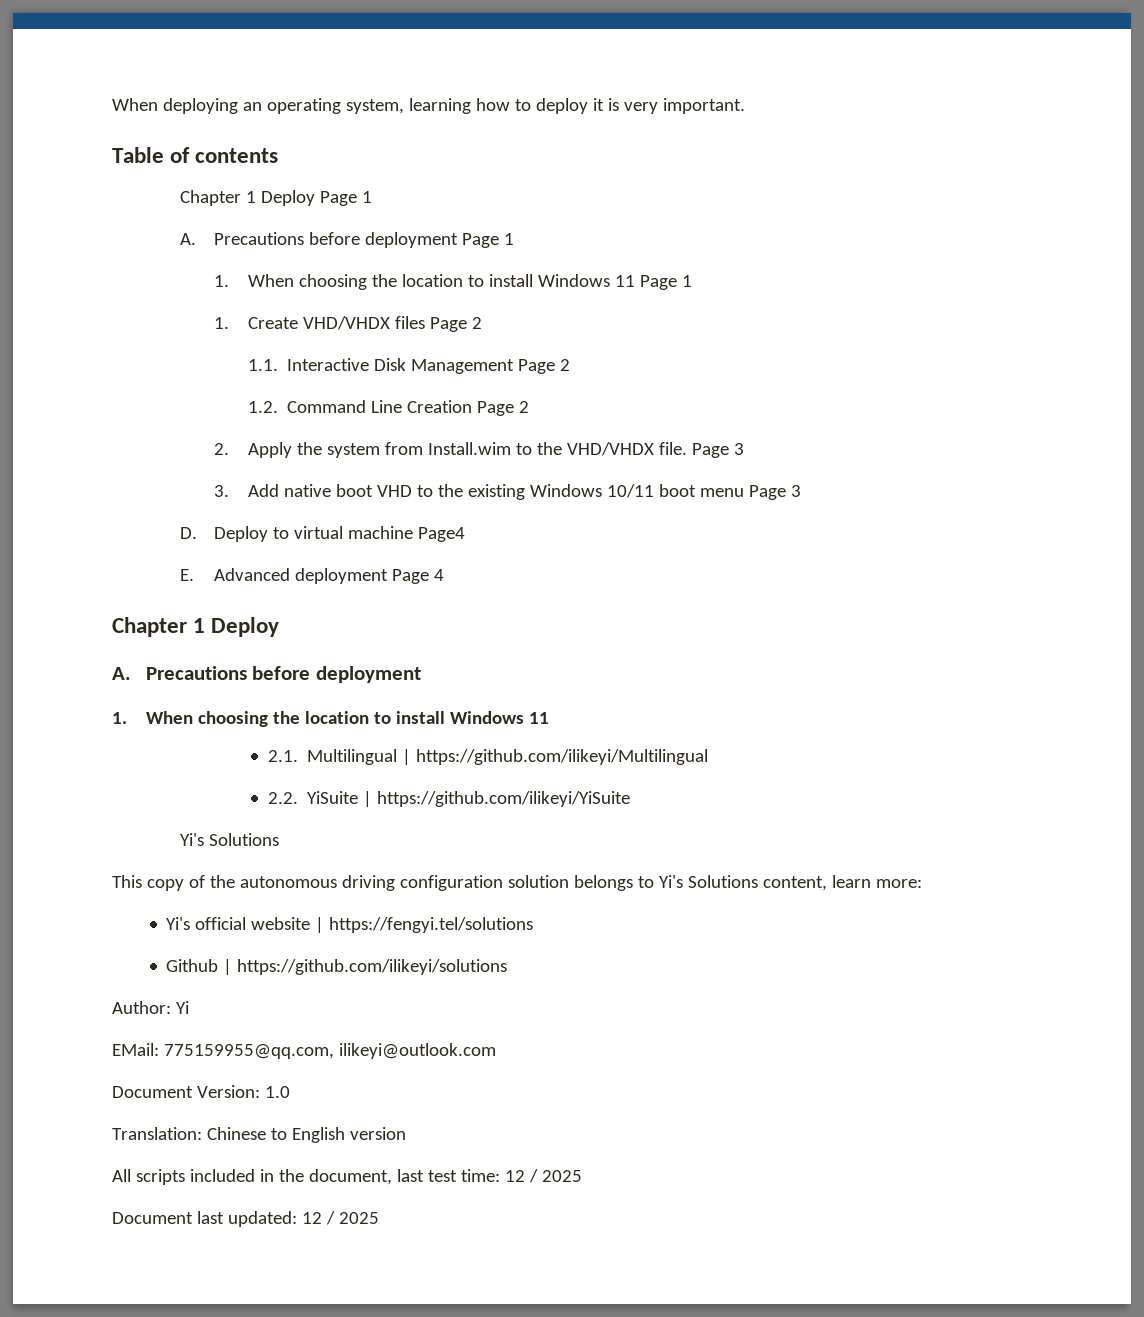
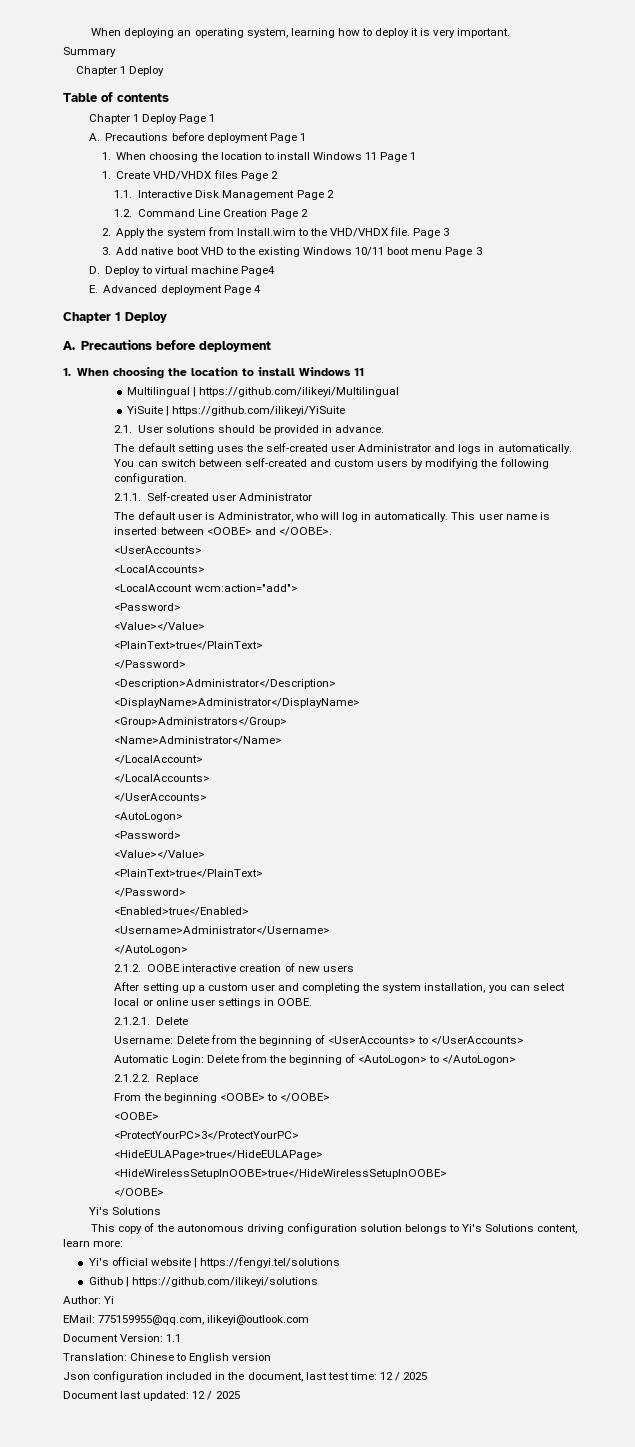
(745, 106) none -> [63,47,116,57] [75,66,165,76] // Summary // Chapter 1 Deploy
[268,750,299,762] 2.1. -> (364, 372) none
[268,792,299,804] 2.2. -> (400, 392) none
(631, 799) none -> [114,425,384,435] [114,443,572,454] [114,458,549,469] [114,473,188,484] [114,492,313,501] [114,511,550,522] [114,527,332,536] [114,546,203,554] [114,565,206,573] [114,584,298,592] [114,603,182,611] [114,622,206,631] [114,641,264,650] [114,660,187,669] [114,679,337,689] [114,698,361,708] [114,717,288,727] [114,736,283,745] [114,755,204,764] [114,774,211,783] [114,793,208,802] [114,812,184,822] [114,831,182,839] [114,850,206,859] [114,869,264,878] [114,888,187,897] [114,907,250,916] [114,926,331,935] [114,945,189,955] [114,963,354,972] [114,982,565,993] [114,998,313,1008] [114,1017,189,1025] [114,1035,525,1046] [114,1054,517,1065] [114,1074,199,1084] [114,1093,330,1103] [114,1112,160,1120] [114,1131,300,1140] [114,1150,324,1160] [114,1169,448,1179] [114,1188,165,1197] // 2.1. User solutions should be provided in advance. // The default setting uses the self-created user Administrator and logs in automatically. You can switch between self-created and custom users by modifying the following configuration. // 2.1.1. Self-created user Administrator // The default user is Administrator, who will log in automatically. This user name is inserted between <OOBE> and </OOBE>. // <UserAccounts> // <LocalAccounts> // <LocalAccount wcm:action="add"> // <Password> // <Value></Value> // <PlainText>true</PlainText> // </Password> // <Description>Administrator</Description> // <DisplayName>Administrator</DisplayName> // <Group>Administrators</Group> // <Name>Administrator</Name> // </LocalAccount> // </LocalAccounts> // </UserAccounts> // <AutoLogon> // <Password> // <Value></Value> // <PlainText>true</PlainText> // </Password> // <Enabled>true</Enabled> // <Username>Administrator</Username> // </AutoLogon> // 2.1.2. OOBE interactive creation of new users // After setting up a custom user and completing the system installation, you can select local or online user settings in OOBE. // 2.1.2.1. Delete // Username: Delete from the beginning of <UserAccounts> to </UserAccounts> // Automatic Login: Delete from the beginning of <AutoLogon> to </AutoLogon> // 2.1.2.2. Replace // From the beginning <OOBE> to </OOBE> // <OOBE> // <ProtectYourPC>3</ProtectYourPC> // <HideEULAPage>true</HideEULAPage> // <HideWirelessSetupInOOBE>true</HideWirelessSetupInOOBE> // </OOBE>
[264,1086,290,1098] 1.0 -> [166,1334,182,1342] 1.1
[112,1169,185,1185] All scripts -> [63,1371,164,1382] Json configuration

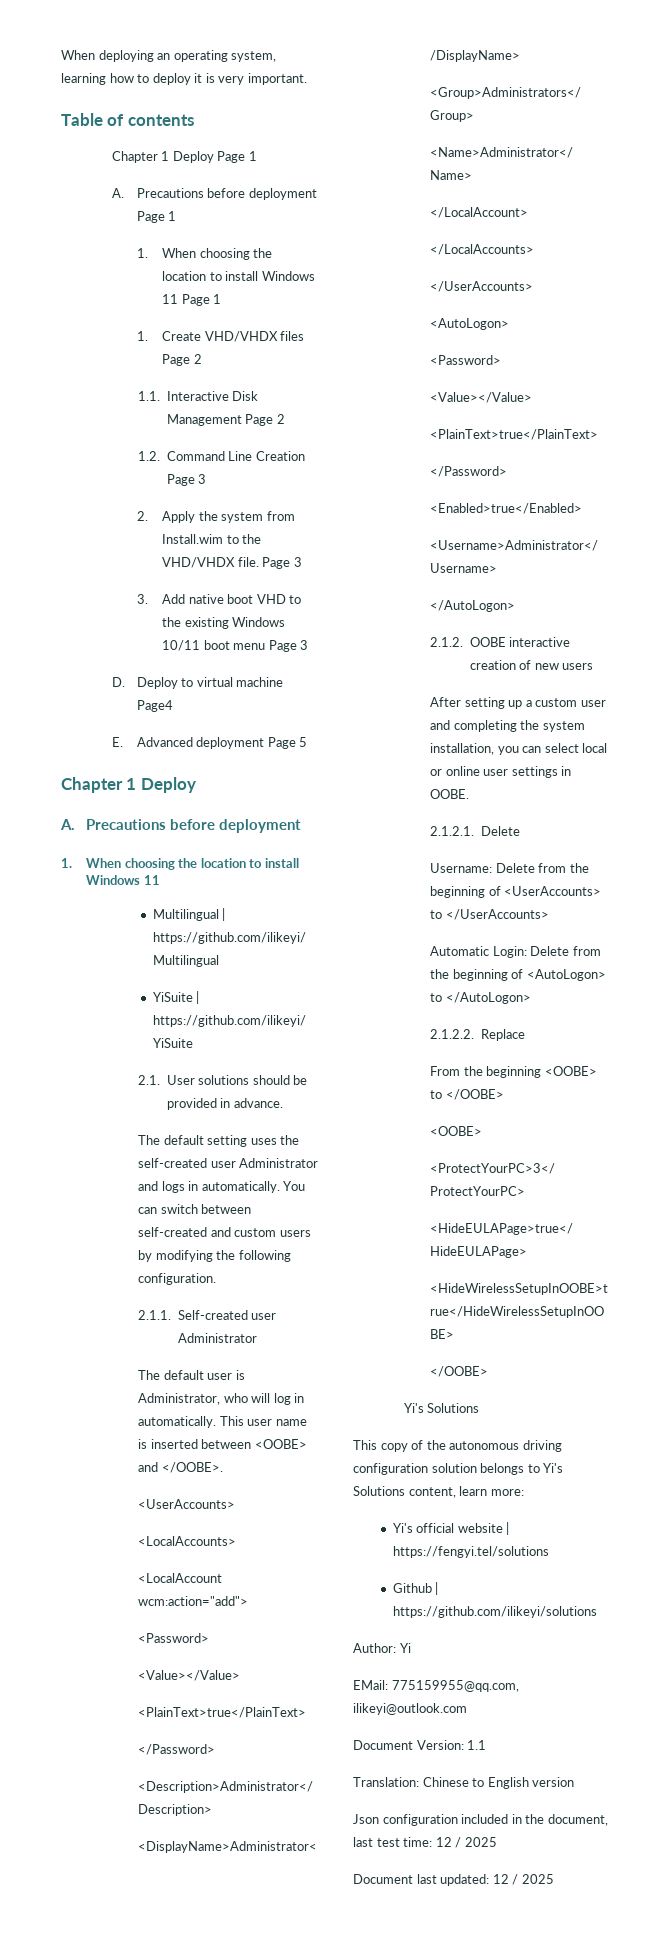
[63,47,116,57] [75,66,165,76] // Summary // Chapter 1 Deploy -> (307, 79) none
[300,209,308,217] 2 -> [198,474,207,484] 3
[253,285,261,293] 4 -> [299,737,308,747] 5

